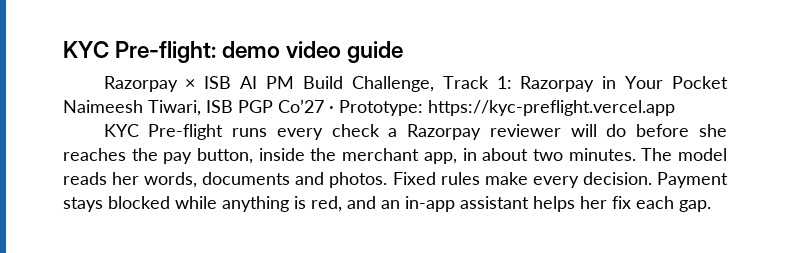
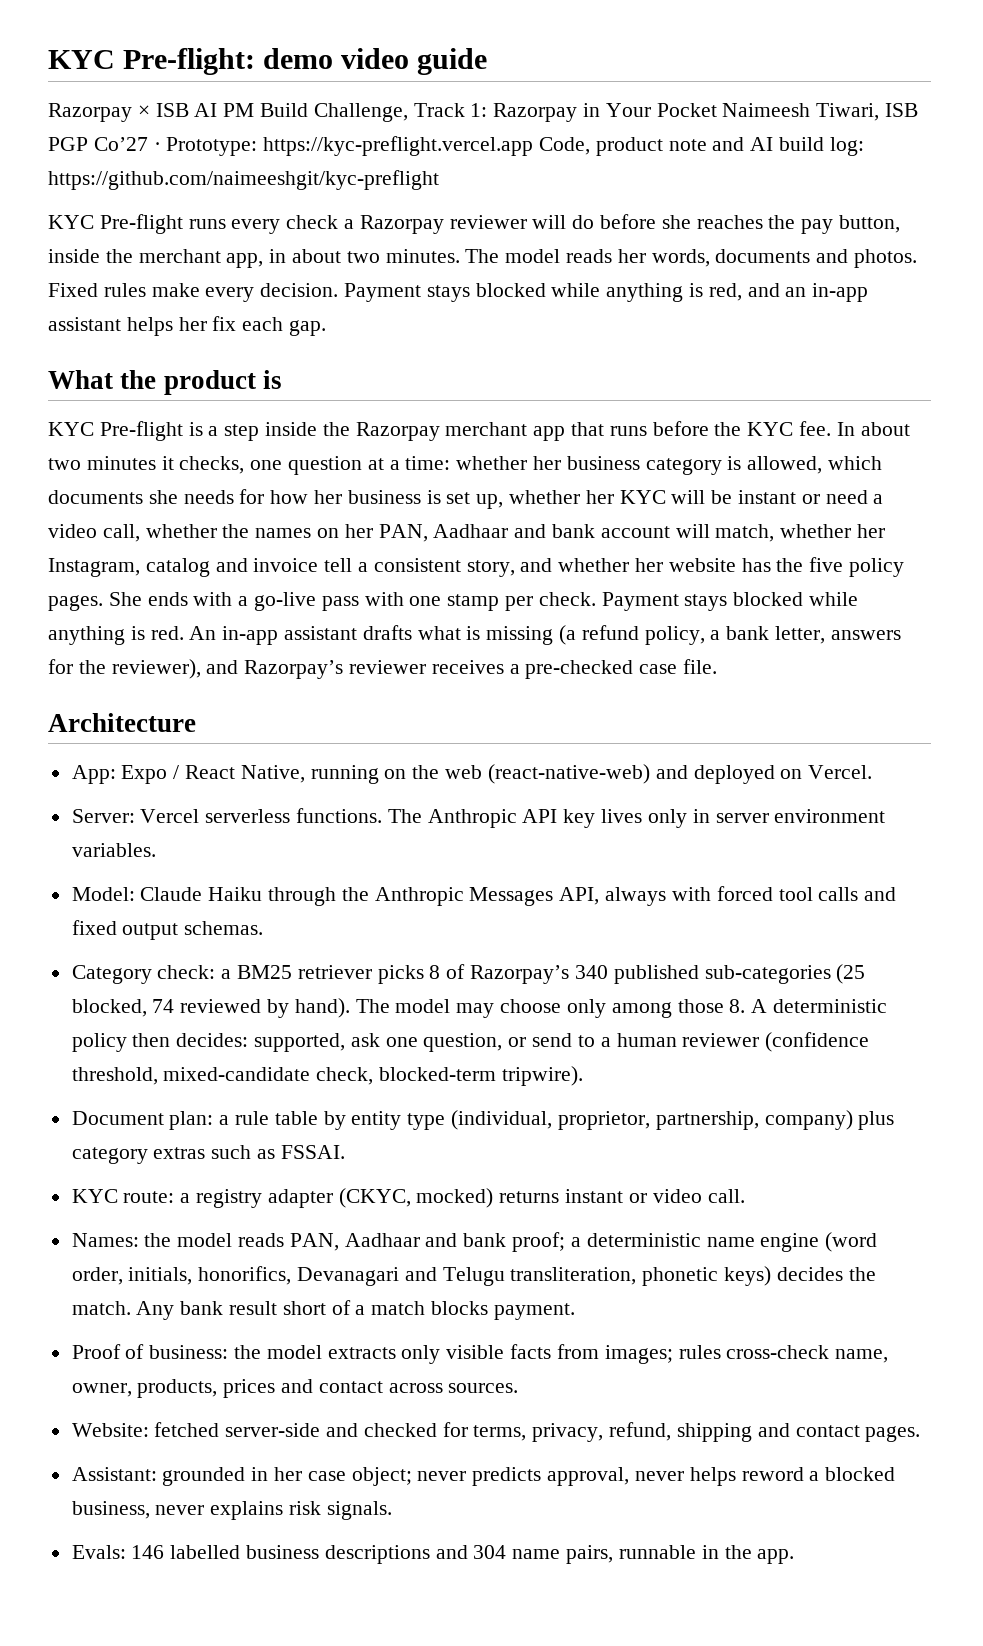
(675, 108) none -> [539,137,864,156] [48,170,439,190] Code, product note and AI build log: https://github.com/naimeeshgit/kyc-preflight
(711, 206) none -> [48,370,282,395] [48,421,910,441] [48,456,883,475] [48,489,884,509] [48,524,886,542] [48,557,905,577] [48,592,859,611] [48,625,901,645] [48,659,718,679] [48,713,196,732] [71,764,873,784] [71,808,886,828] [71,843,156,857] [71,886,897,906] [71,920,264,940] [71,964,866,984] [71,998,887,1018] [71,1032,870,1052] [71,1066,583,1086] [71,1110,895,1130] [71,1145,345,1164] [71,1188,745,1208] [71,1232,878,1252] [71,1266,876,1286] [71,1300,575,1320] [71,1344,889,1364] [71,1379,519,1398] [71,1422,921,1442] [71,1467,896,1486] [71,1501,392,1520] [71,1545,795,1564] // What the product is // KYC Pre-flight is a step inside the Razorpay merchant app that runs before the KYC fee. In about two minutes it checks, one question at a time: whether her business category is allowed, which documents she needs for how her business is set up, whether her KYC will be instant or need a video call, whether the names on her PAN, Aadhaar and bank account will match, whether her Instagram, catalog and invoice tell a consistent story, and whether her website has the five policy pages. She ends with a go-live pass with one stamp per check. Payment stays blocked while anything is red. An in-app assistant drafts what is missing (a refund policy, a bank letter, answers for the reviewer), and Razorpay’s reviewer receives a pre-checked case file. // Architecture // App: Expo / React Native, running on the web (react-native-web) and deployed on Vercel. // Server: Vercel serverless functions. The Anthropic API key lives only in server environment variables. // Model: Claude Haiku through the Anthropic Messages API, always with forced tool calls and fixed output schemas. // Category check: a BM25 retriever picks 8 of Razorpay’s 340 published sub-categories (25 blocked, 74 reviewed by hand). The model may choose only among those 8. A deterministic policy then decides: supported, ask one question, or send to a human reviewer (confidence threshold, mixed-candidate check, blocked-term tripwire). // Document plan: a rule table by entity type (individual, proprietor, partnership, company) plus category extras such as FSSAI. // KYC route: a registry adapter (CKYC, mocked) returns instant or video call. // Names: the model reads PAN, Aadhaar and bank proof; a deterministic name engine (word order, initials, honorifics, Devanagari and Telugu transliteration, phonetic keys) decides the match. Any bank result short of a match blocks payment. // Proof of business: the model extracts only visible facts from images; rules cross-check name, owner, products, prices and contact across sources. // Website: fetched server-side and checked for terms, privacy, refund, shipping and contact pages. // Assistant: grounded in her case object; never predicts approval, never helps reword a blocked business, never explains risk signals. // Evals: 146 labelled business descriptions and 304 name pairs, runnable in the app.

